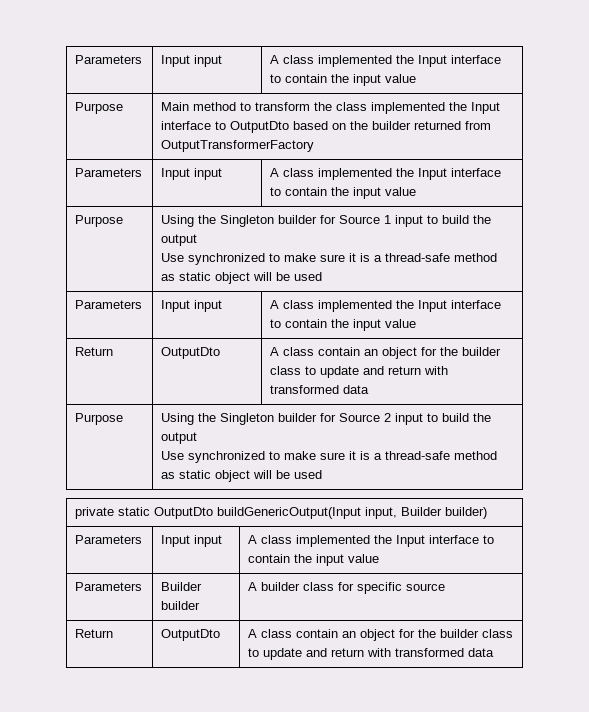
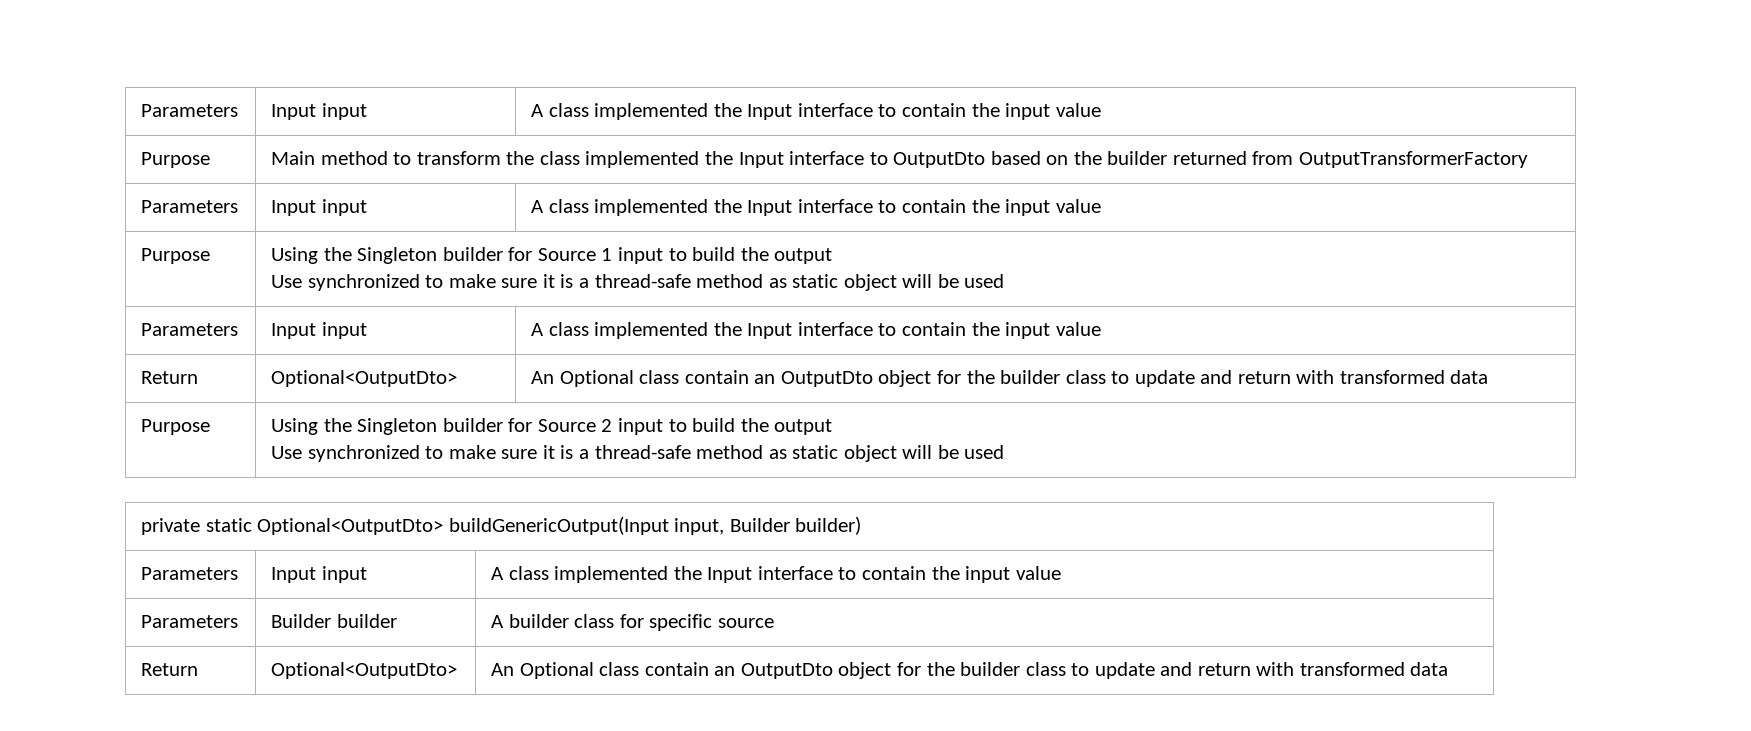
[161,347,221,359] [270,347,379,356] OutputDto | A class contain an -> [271,370,458,387] [531,370,873,387] Optional<OutputDto> | An Optional class contain an OutputDto
[154,507,214,519] OutputDto -> [257,518,444,535] Optional<OutputDto>
[161,629,221,641] [248,629,357,638] OutputDto | A class contain an -> [271,662,458,679] [491,662,833,679] Optional<OutputDto> | An Optional class contain an OutputDto

